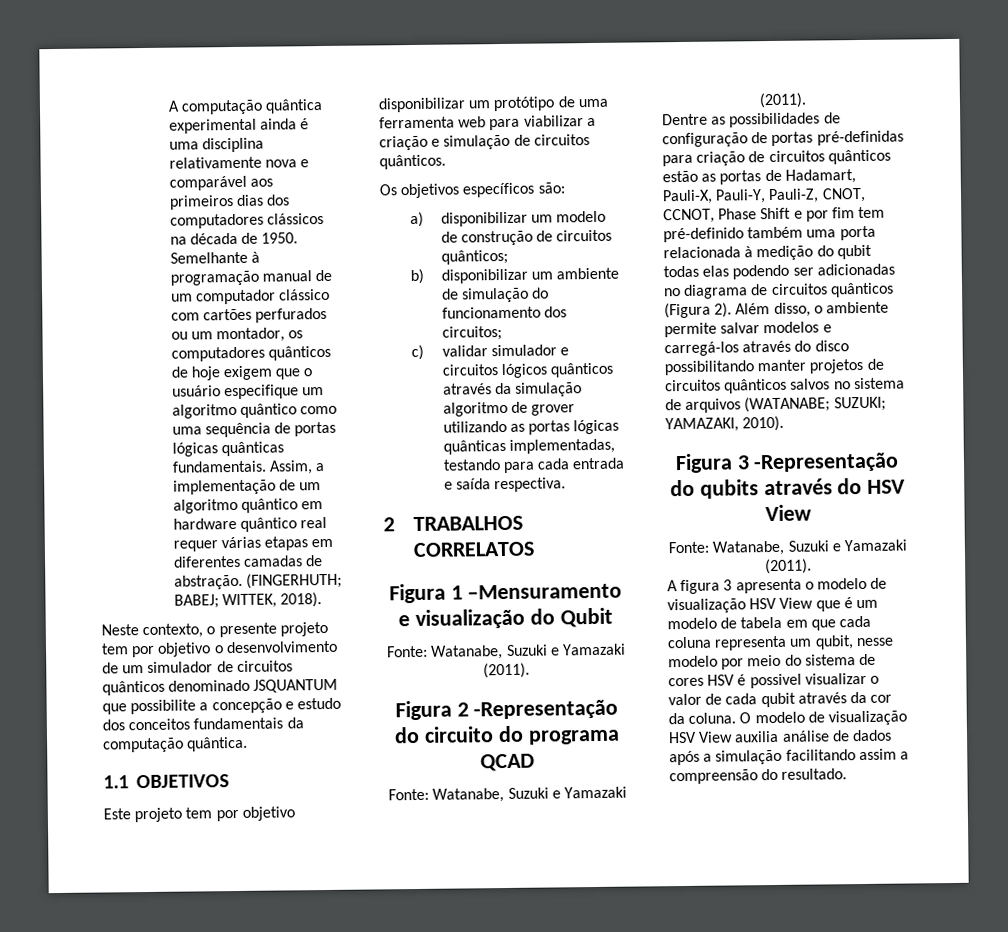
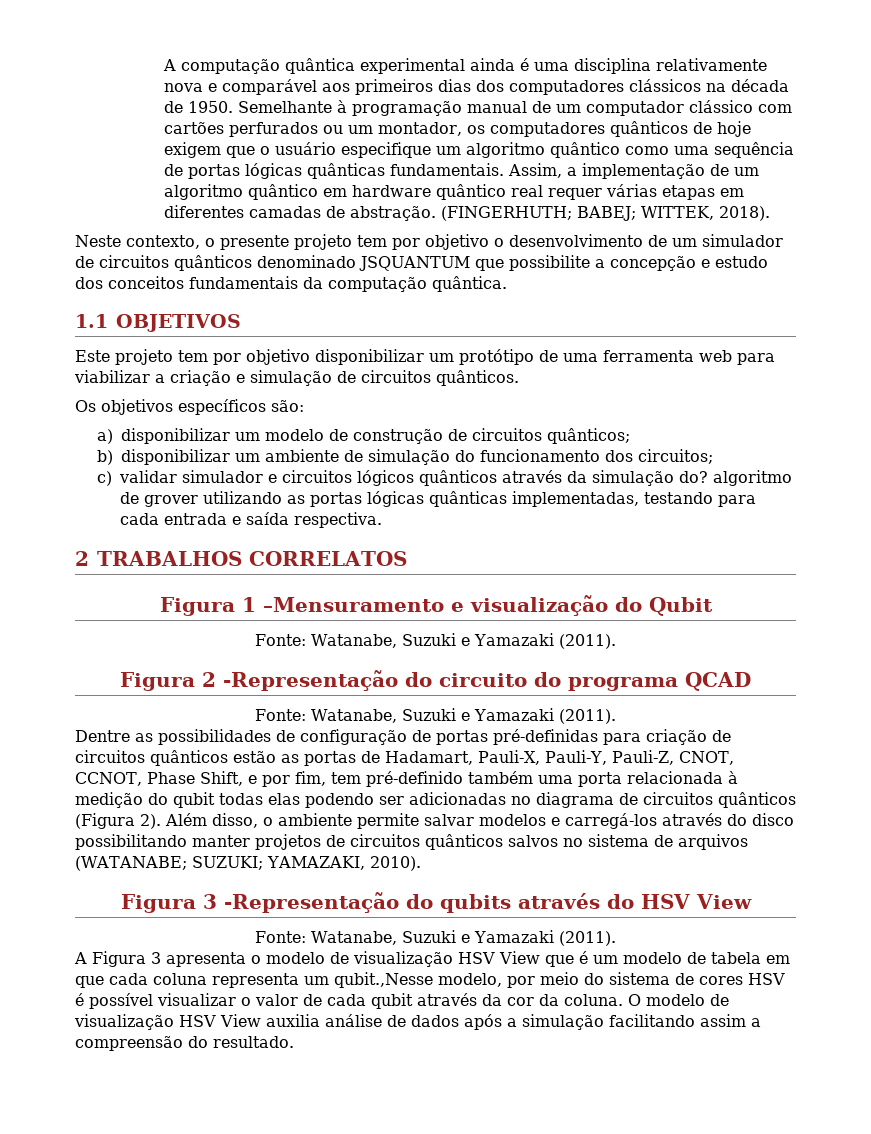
(583, 389) none -> [679,471,709,483] do?
[760,207,792,220] Shift -> [199,771,243,786] Shift,
[831,207,855,219] fim -> [294,771,326,786] fim,
[680,579,721,595] figura -> [92,951,146,967] Figura
[814,635,894,650] [668,655,718,668] qubit, nesse modelo -> [334,972,502,988] qubit.,Nesse modelo,
[749,673,802,689] possivel -> [89,993,153,1009] possível

